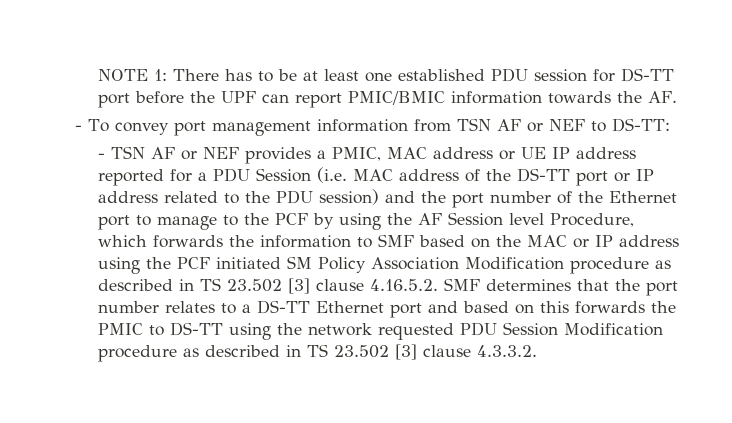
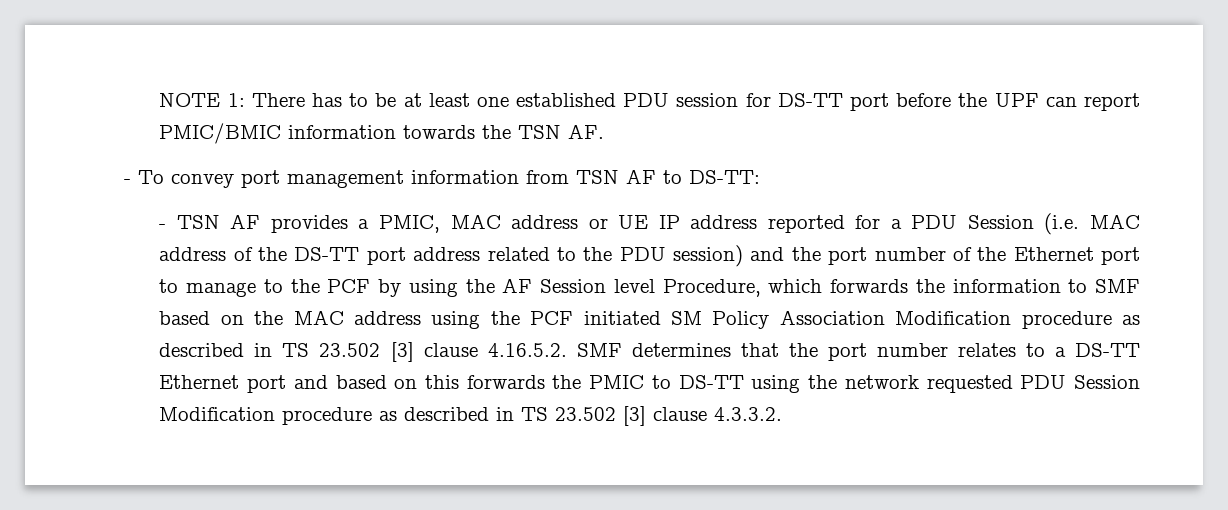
(642, 97) none -> [518,125,562,139] TSN
[527,119,586,132] or NEF -> (656, 176) none
[180,147,239,160] or NEF -> (261, 221) none
[613,169,654,182] or IP -> (406, 256) none
[572,235,613,248] or IP -> (344, 317) none

